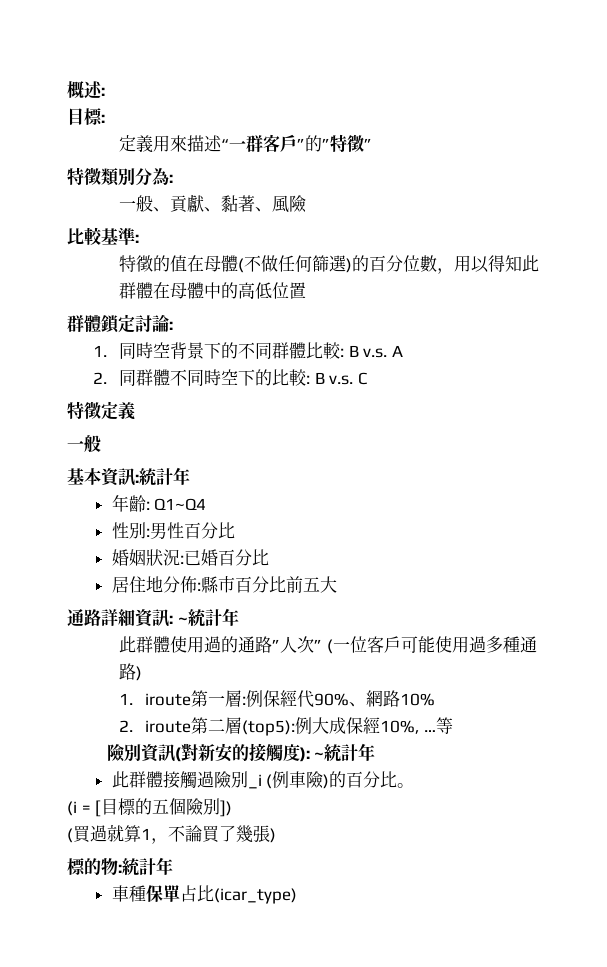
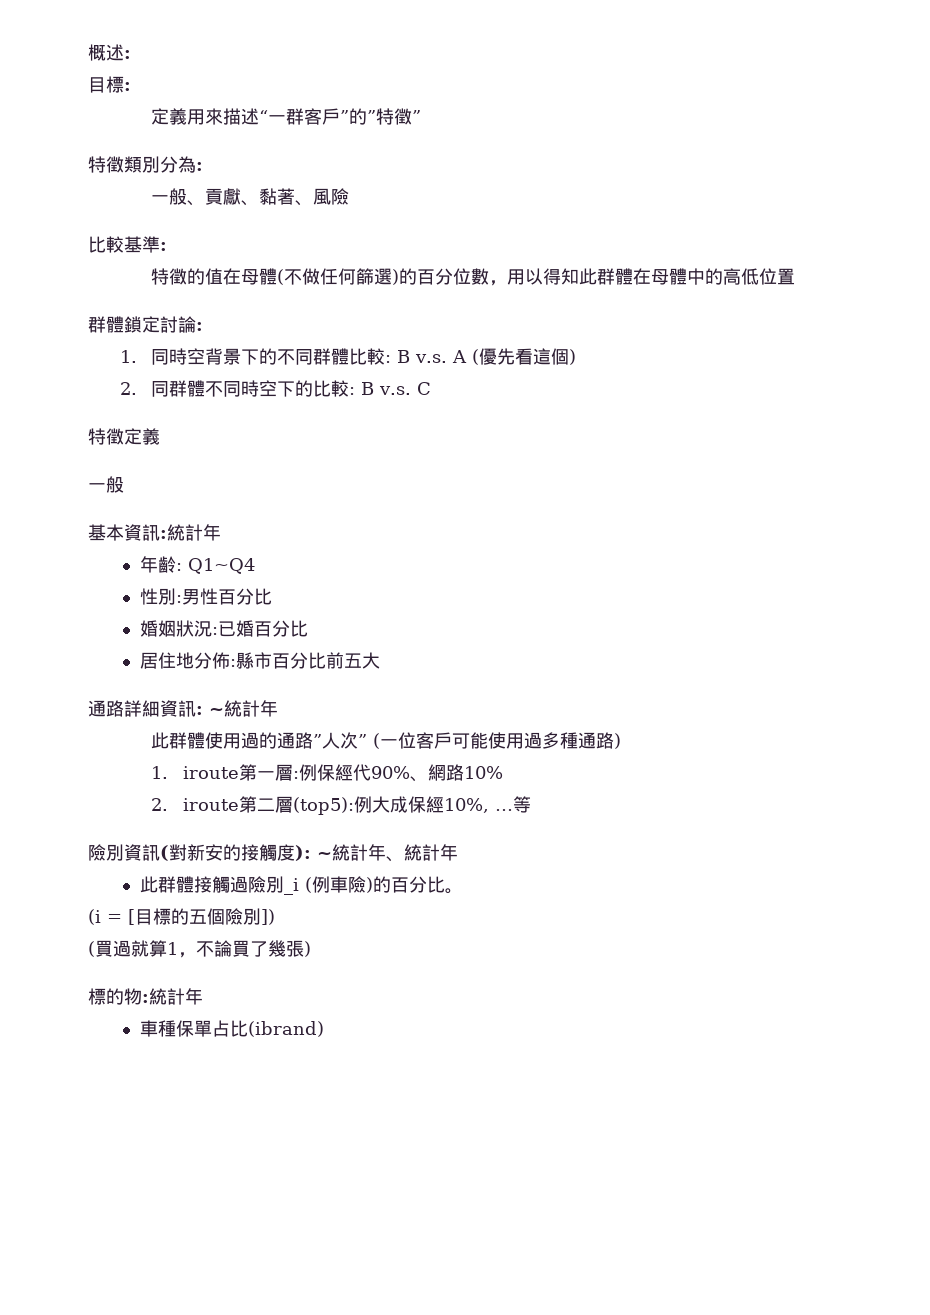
(403, 351) none -> [472,348,577,365] (優先看這個)
(376, 752) none -> [386,844,458,862] 、統計年
[213,888,297,904] (icar_type) -> [247,1021,324,1037] (ibrand)

